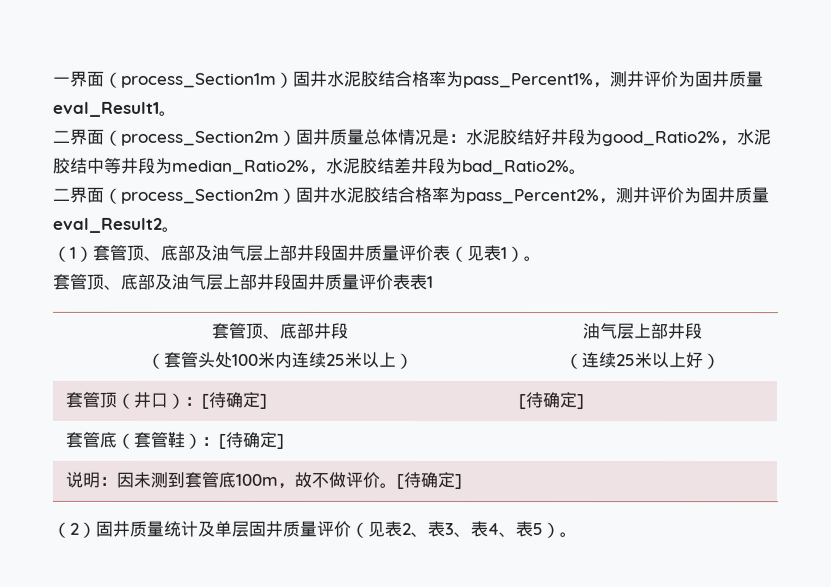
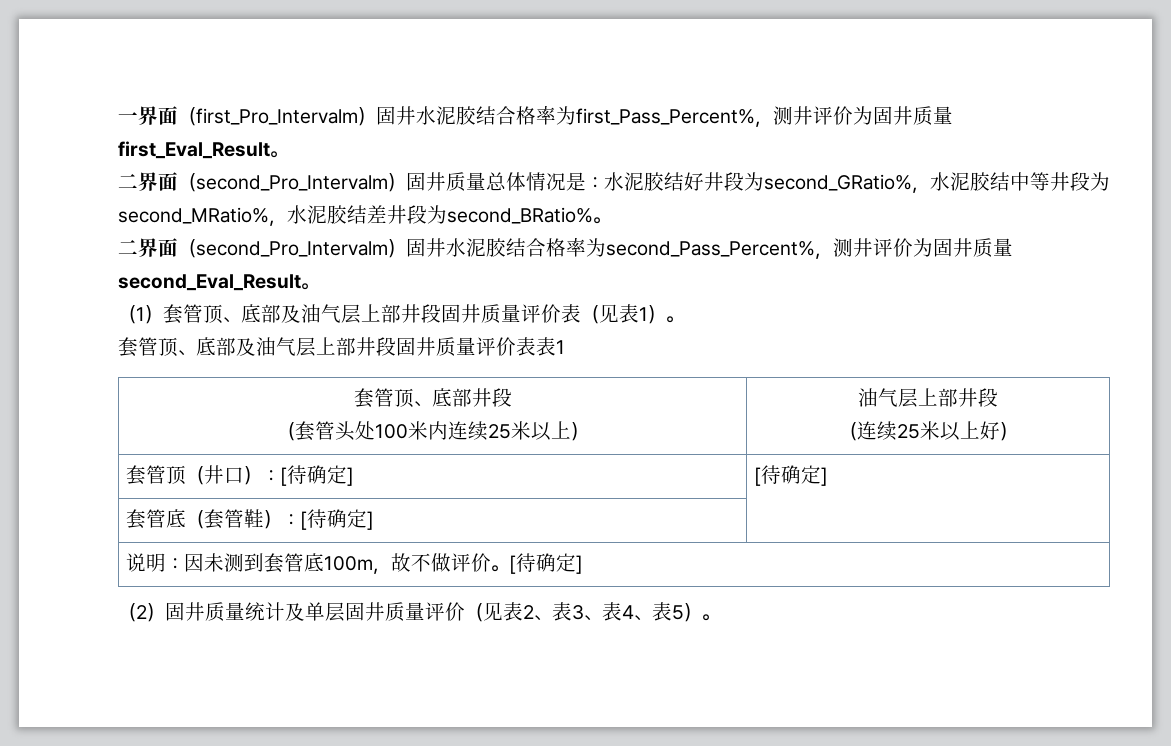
[121,70,764,89] [53,101,177,117] [53,128,280,146] process_Section1m）固井水泥胶结合格率为pass_Percent1%，测井评价为固井质量eval_Result1。 // 二界面（process_Section2m -> [196,106,953,127] [118,141,288,159] [118,172,388,192] first_Pro_Intervalm）固井水泥胶结合格率为first_Pass_Percent%，测井评价为固井质量first_Eval_Result。 // 二界面（second_Pro_Intervalm
[602,131,721,147] good_Ratio2% -> [764,174,912,191] second_GRatio%
[172,159,310,175] median_Ratio2% -> [118,207,269,224] second_MRatio%
[462,160,587,176] [53,186,770,205] [53,217,163,233] bad_Ratio2%。 // 二界面（process_Section2m）固井水泥胶结合格率为pass_Percent2%，测井评价为固井质量eval_Result2 -> [447,207,611,224] [118,238,1013,259] [118,274,301,291] second_BRatio%。 // 二界面（second_Pro_Intervalm）固井水泥胶结合格率为second_Pass_Percent%，测井评价为固井质量second_Eval_Result

